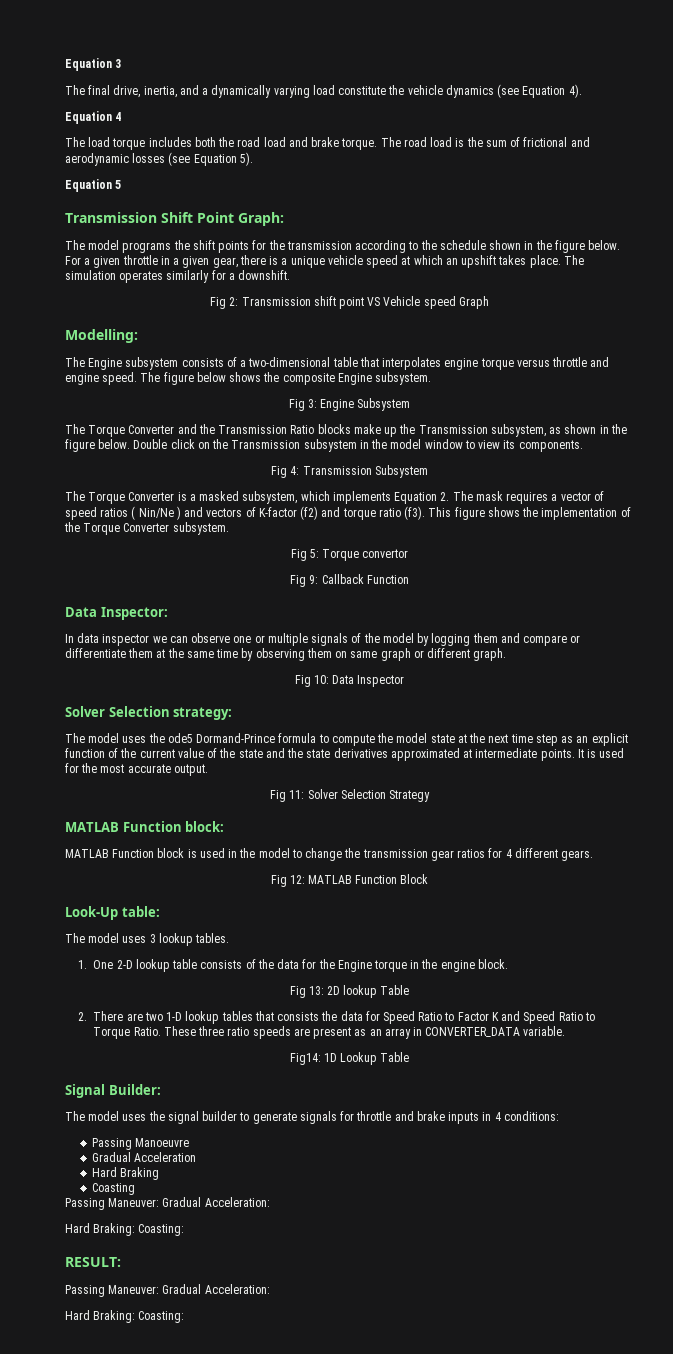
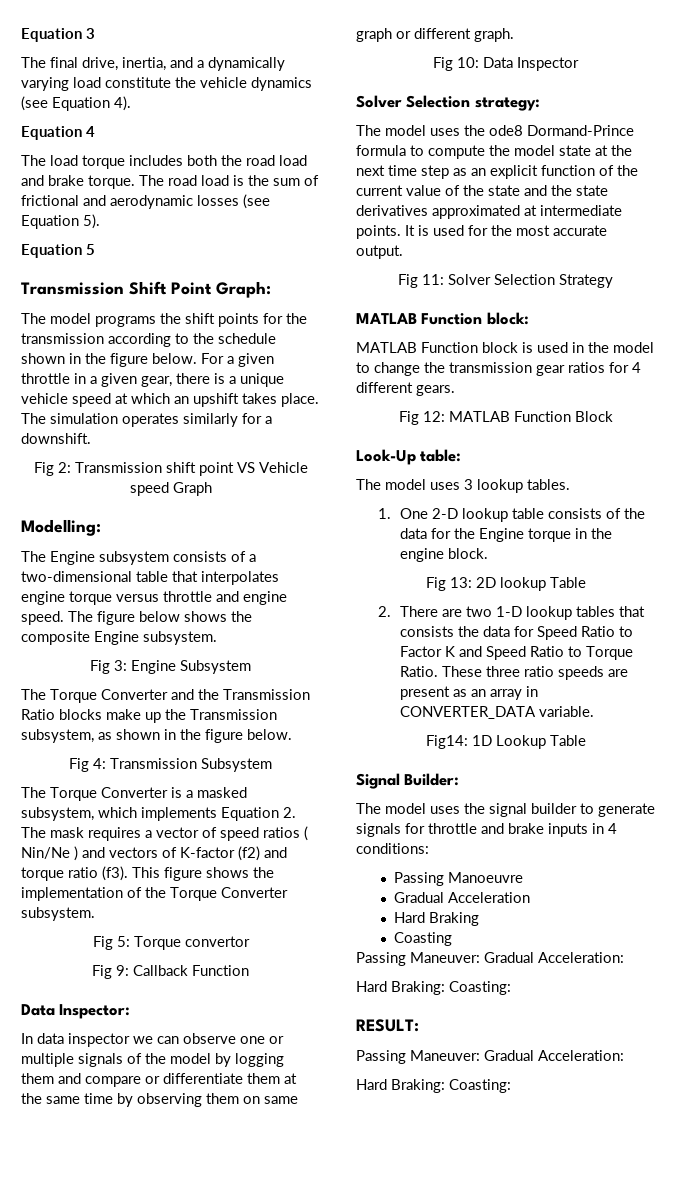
[133,439,583,452] Double click on the Transmission subsystem in the model window to view its components. -> (292, 734) none
[167,733,193,743] ode5 -> [489,125,523,136] ode8

